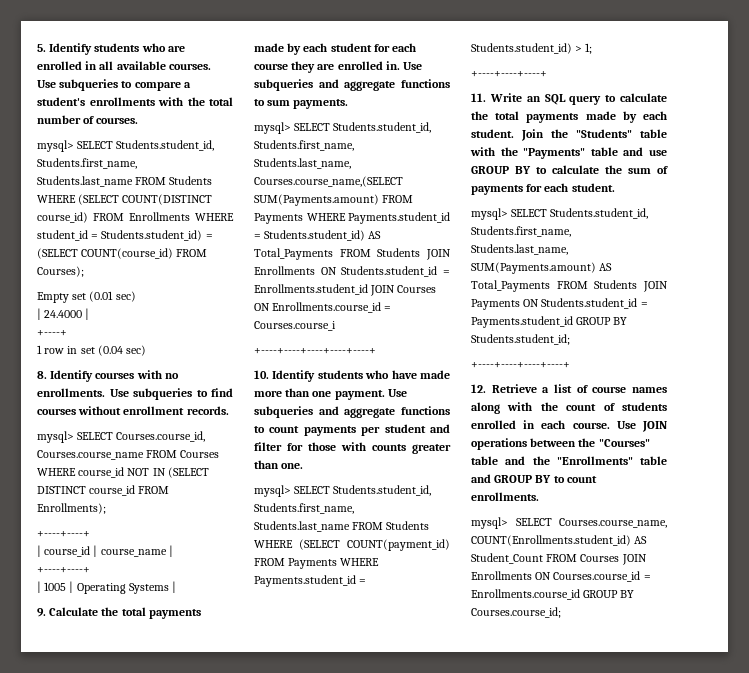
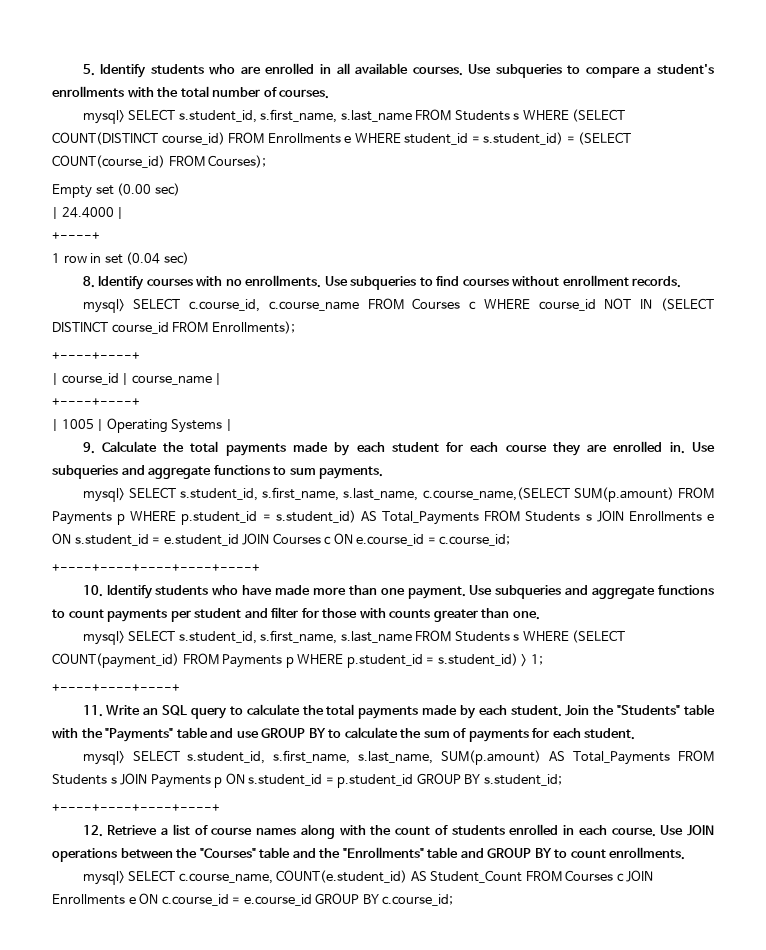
[116,140,215,151] [37,158,137,169] [37,176,213,187] Students.student_id, Students.first_name, Students.last_name FROM Students -> [178,109,520,123] s.student_id, s.first_name, s.last_name FROM Students s
(190, 216) none -> [344,136,352,143] e
[101,230,203,241] Students.student_id) -> [483,132,564,145] s.student_id)
[89,291,114,302] (0.01 -> [117,183,152,196] (0.00
[116,431,206,442] [37,450,220,460] Courses.course_id, Courses.course_name FROM Courses -> [189,298,477,312] c.course_id, c.course_name FROM Courses c
[333,122,432,133] [254,140,354,151] [254,158,351,169] [254,176,403,187] [254,194,414,206] [254,212,450,224] [254,230,382,241] [254,248,451,260] [254,266,450,277] [254,284,437,296] [254,302,392,313] [254,321,336,331] Students.student_id, Students.first_name, Students.last_name, Courses.course_name,(SELECT SUM(Payments.amount) FROM Payments WHERE Payments.student_id = Students.student_id) AS Total_Payments FROM Students JOIN Enrollments ON Students.student_id = Enrollments.student_id JOIN Courses ON Enrollments.course_id = Courses.course_i -> [180,487,714,502] [52,510,715,525] [52,533,511,546] s.student_id, s.first_name, s.last_name, c.course_name,(SELECT SUM(p.amount) FROM Payments p WHERE p.student_id = s.student_id) AS Total_Payments FROM Students s JOIN Enrollments e ON s.student_id = e.student_id JOIN Courses c ON e.course_id = c.course_id;
[333,485,432,496] [254,503,354,514] [254,521,430,532] Students.student_id, Students.first_name, Students.last_name FROM Students -> [178,630,520,644] s.student_id, s.first_name, s.last_name FROM Students s
[340,558,380,566] [254,575,367,587] [471,43,572,54] WHERE Payments.student_id = Students.student_id) -> [285,653,518,668] p WHERE p.student_id = s.student_id)
[550,208,649,219] [471,226,571,237] [471,244,568,255] [471,262,613,274] [471,280,638,292] Students.student_id, Students.first_name, Students.last_name, SUM(Payments.amount) AS Total_Payments FROM Students -> [187,750,714,765] [52,774,117,785] s.student_id, s.first_name, s.last_name, SUM(p.amount) AS Total_Payments FROM Students s
[523,298,648,309] [471,316,628,328] [471,334,570,345] ON Students.student_id = Payments.student_id GROUP BY Students.student_id; -> [214,773,562,788] p ON s.student_id = p.student_id GROUP BY s.student_id;
[559,518,667,528] [471,535,631,546] Courses.course_name, COUNT(Enrollments.student_id) -> [178,870,408,884] c.course_name, COUNT(e.student_id)
[621,554,647,565] [471,571,651,582] [471,589,635,600] [471,607,561,618] JOIN Enrollments ON Courses.course_id = Enrollments.course_id GROUP BY Courses.course_id; -> [616,870,654,882] [52,893,454,906] c JOIN Enrollments e ON c.course_id = e.course_id GROUP BY c.course_id;

